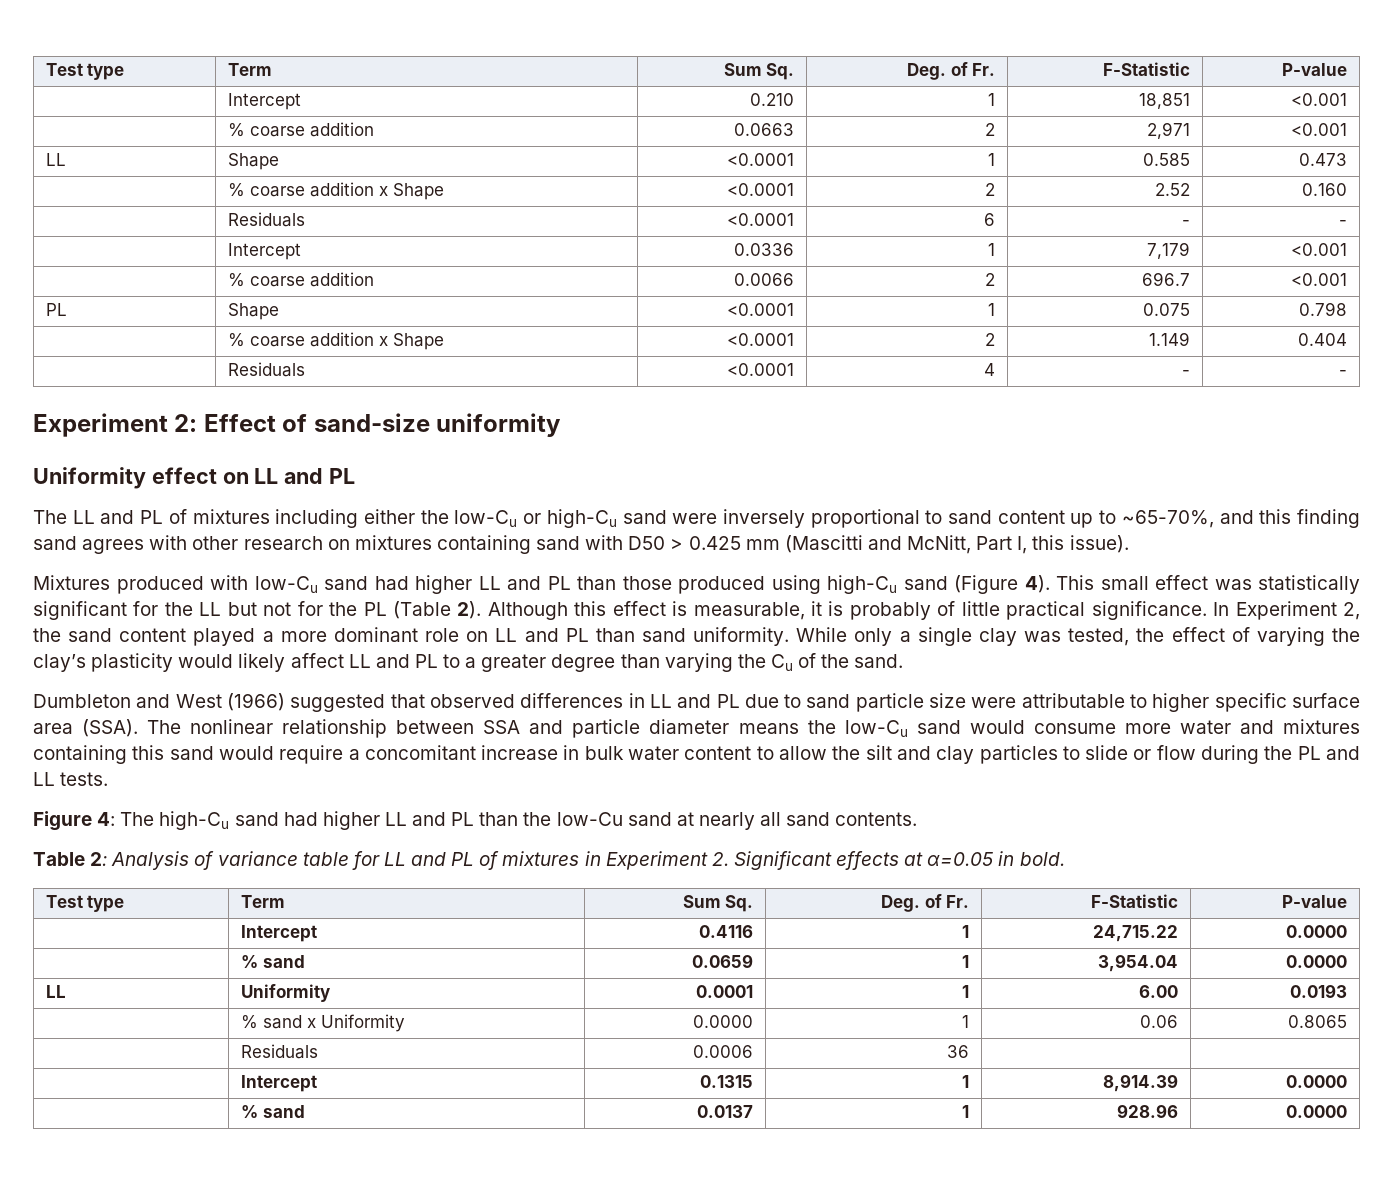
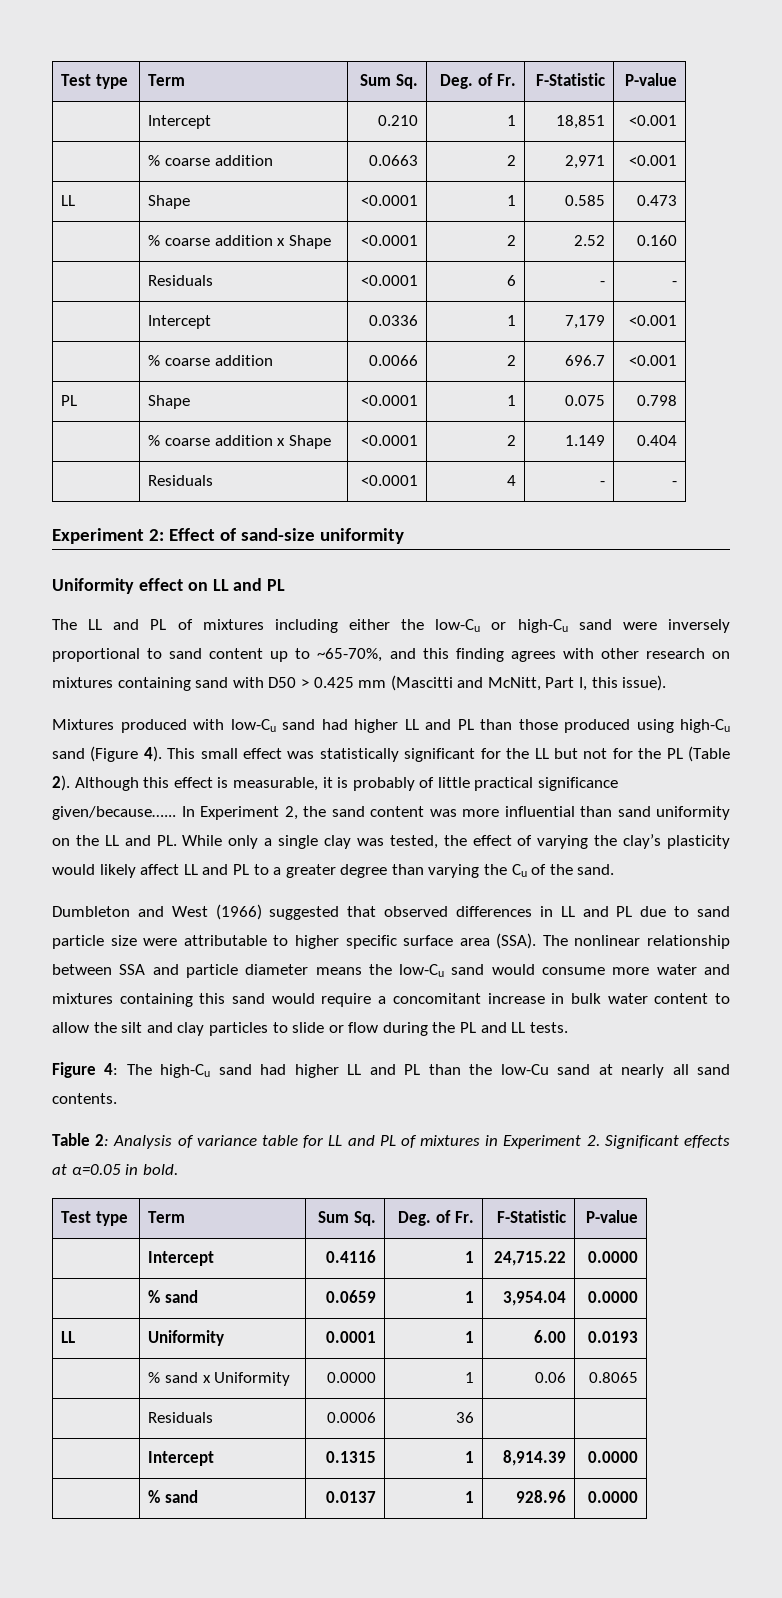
[33,536,77,550] sand -> (504, 655) none
[1091,601,1207,620] significance. -> [538,777,619,791] [52,806,176,820] significance given/because…...
[193,627,790,646] played a more dominant role on LL and PL than sand uniformity. -> [429,806,730,820] [52,835,177,846] was more influential than sand uniformity on the LL and PL.

